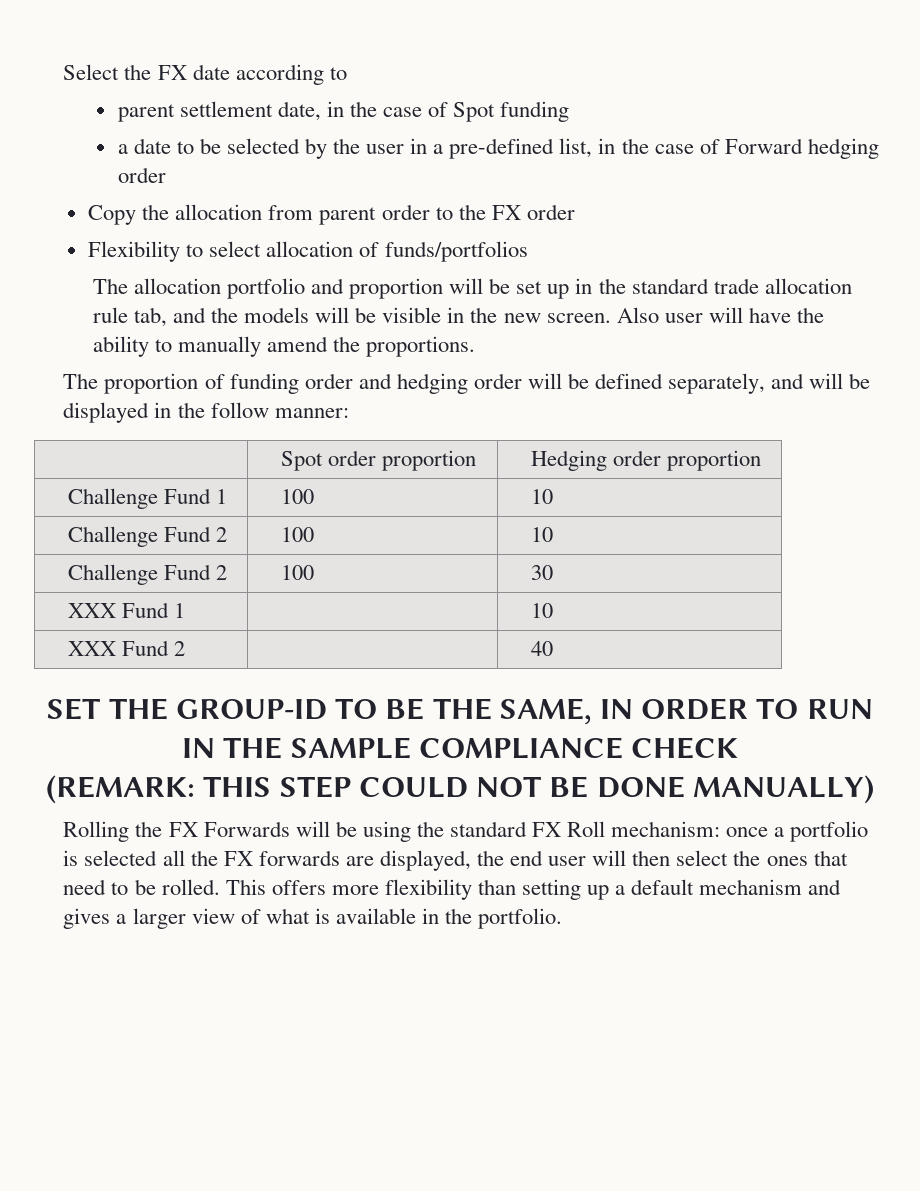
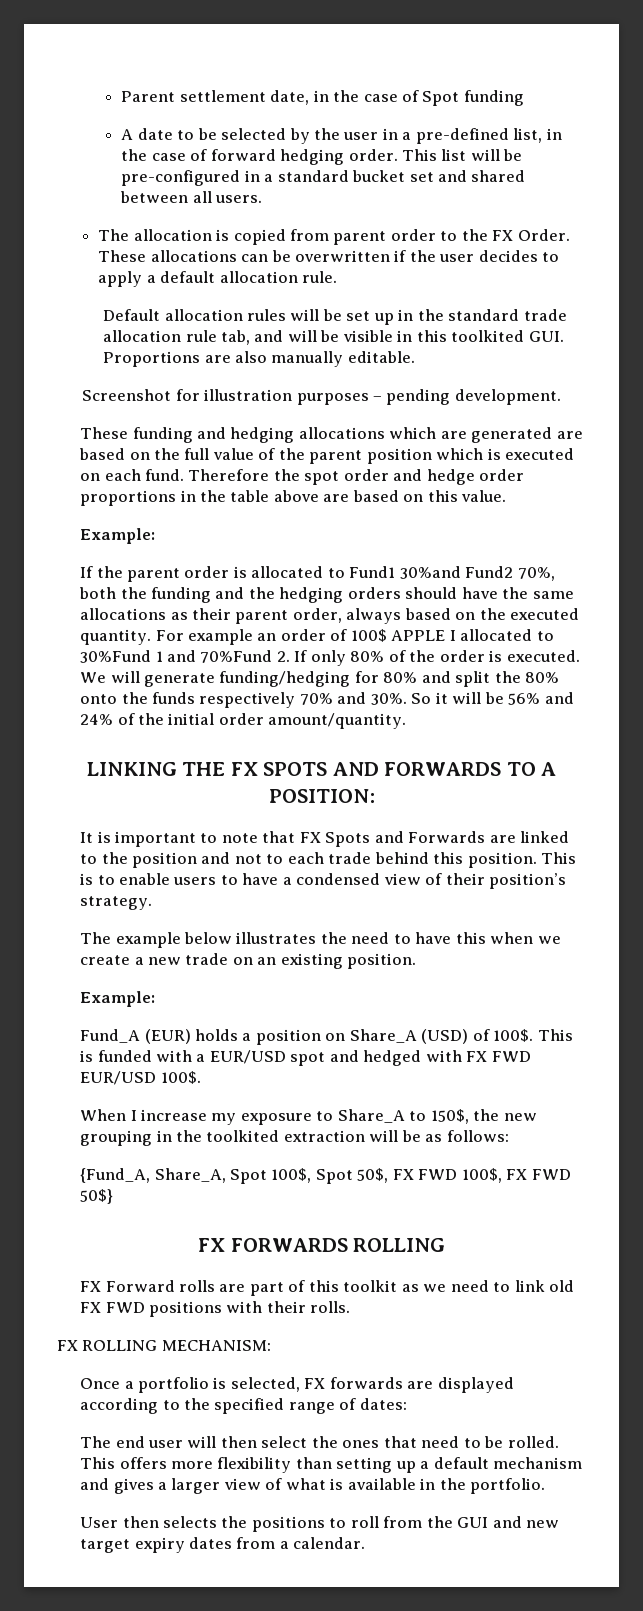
[63,64,347,85] [117,104,175,122] Select the FX date according to // parent -> [121,91,176,102] Parent
[117,144,128,154] a -> [121,129,134,140] A
[724,138,879,159] [117,167,166,183] [88,204,263,225] Forward hedging order // Copy the allocation -> [210,149,523,165] [121,170,526,186] [120,191,263,203] [98,229,286,245] forward hedging order. This list will be pre-configured in a standard bucket set and shared between all users. // The allocation is copied
[526,204,575,220] [88,241,528,262] [92,278,444,299] order // Flexibility to select allocation of funds/portfolios // The allocation portfolio and proportion -> [517,229,570,241] [98,250,560,262] [98,271,338,287] [103,309,287,321] Order. These allocations can be overwritten if the user decides to apply a default allocation rule. // Default allocation rules
[210,307,310,323] the models -> (284, 336) none
[470,307,824,323] [92,336,476,357] [63,373,871,394] [63,402,349,423] [280,450,476,471] [530,450,761,471] [67,488,227,509] [280,489,314,504] [530,489,553,504] [67,526,227,547] [280,527,314,542] [530,527,553,542] [67,564,227,585] [280,565,314,580] [530,565,553,580] [67,602,185,618] [530,603,553,618] [67,640,185,656] [530,641,553,656] [47,698,873,725] [182,737,738,759] [46,775,874,804] [63,821,869,842] [63,850,504,871] the new screen. Also user will have the ability to manually amend the proportions. // The proportion of funding order and hedging order will be defined separately, and will be displayed in the follow manner: // | Spot order proportion | Hedging order proportion // Challenge Fund 1 | 100 | 10 // Challenge Fund 2 | 100 | 10 // Challenge Fund 2 | 100 | 30 // XXX Fund 1 | | 10 // XXX Fund 2 | | 40 // SET THE GROUP-ID TO BE THE SAME, IN ORDER TO RUN IN THE SAMPLE COMPLIANCE CHECK // (REMARK: THIS STEP COULD NOT BE DONE MANUALLY) // Rolling the FX Forwards will be using the standard FX Roll mechanism: once a portfolio is selected all the FX forwards are displayed, the -> [416,330,564,342] [103,351,415,367] [82,389,561,405] [80,427,583,443] [79,448,575,464] [80,469,525,485] [80,490,507,506] [80,528,156,544] [80,566,555,582] [79,587,574,603] [80,608,580,624] [80,629,554,645] [80,650,580,666] [80,671,560,687] [80,692,574,708] [80,713,407,729] [86,762,557,776] [268,789,375,803] [80,831,570,847] [80,852,577,868] [80,873,567,889] [80,896,153,910] [80,932,561,948] [80,953,417,969] [80,991,156,1007] [80,1029,573,1045] [80,1050,531,1066] [80,1071,201,1085] [80,1109,537,1125] [80,1130,509,1146] [80,1168,571,1184] [80,1189,114,1204] [197,1238,446,1252] [80,1280,574,1296] [80,1301,351,1317] [57,1340,271,1351] [80,1377,514,1393] [80,1398,407,1414] [80,1436,112,1448] this toolkited GUI. Proportions are also manually editable. // Screenshot for illustration purposes – pending development. // These funding and hedging allocations which are generated are based on the full value of the parent position which is executed on each fund. Therefore the spot order and hedge order proportions in the table above are based on this value. // Example: // If the parent order is allocated to Fund1 30%and Fund2 70%, both the funding and the hedging orders should have the same allocations as their parent order, always based on the executed quantity. For example an order of 100$ APPLE I allocated to 30%Fund 1 and 70%Fund 2. If only 80% of the order is executed. We will generate funding/hedging for 80% and split the 80% onto the funds respectively 70% and 30%. So it will be 56% and 24% of the initial order amount/quantity. // LINKING THE FX SPOTS AND FORWARDS TO A POSITION: // It is important to note that FX Spots and Forwards are linked to the position and not to each trade behind this position. This is to enable users to have a condensed view of their position’s strategy. // The example below illustrates the need to have this when we create a new trade on an existing position. // Example: // Fund_A (EUR) holds a position on Share_A (USD) of 100$. This is funded with a EUR/USD spot and hedged with FX FWD EUR/USD 100$. // When I increase my exposure to Share_A to 150$, the new grouping in the toolkited extraction will be as follows: // {Fund_A, Share_A, Spot 100$, Spot 50$, FX FWD 100$, FX FWD 50$} // FX FORWARDS ROLLING // FX Forward rolls are part of this toolkit as we need to link old FX FWD positions with their rolls. // FX ROLLING MECHANISM: // Once a portfolio is selected, FX forwards are displayed according to the specified range of dates: // The
(563, 918) none -> [80,1516,560,1532] [80,1537,366,1553] // User then selects the positions to roll from the GUI and new target expiry dates from a calendar.

